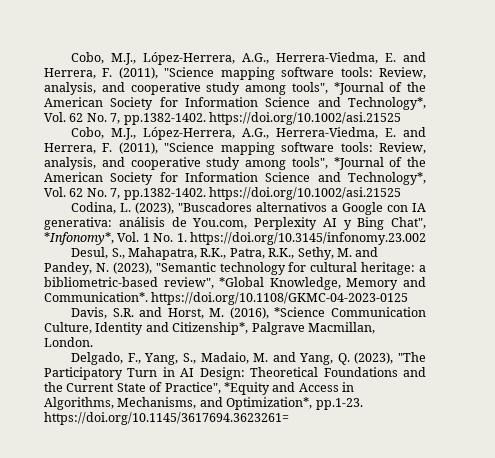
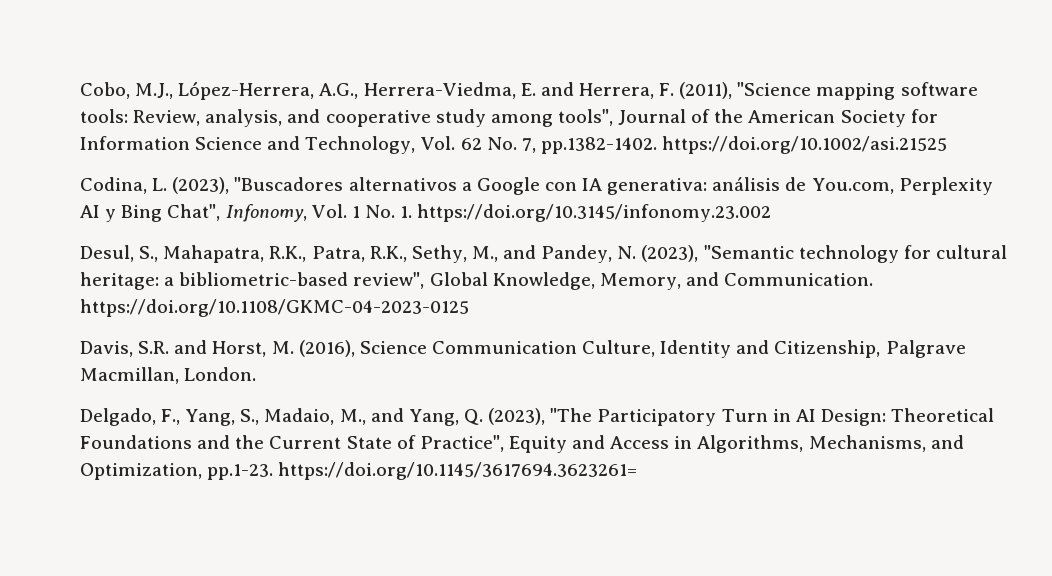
[333,82,426,95] [44,97,426,110] [44,112,401,125] [71,127,427,140] [44,142,426,155] [44,157,426,170] [44,172,426,185] *Journal of the American Society for Information Science and Technology*, Vol. 62 No. 7, pp.1382-1402. https://doi.org/10.1002/asi.21525 // Cobo, M.J., López-Herrera, A.G., Herrera-Viedma, E. and Herrera, F. (2011), "Science mapping software tools: Review, analysis, and cooperative study among tools", *Journal of the American Society for Information Science and Technology*, -> [618,109,938,127] [80,136,416,154] Journal of the American Society for Information Science and Technology,
[44,232,114,245] *Infonomy*, -> [225,204,307,222] Infonomy,
[336,248,352,257] M. -> [471,246,498,262] M.,
[219,277,426,290] [44,292,148,302] *Global Knowledge, Memory and Communication*. -> [429,272,874,290] Global Knowledge, Memory, and Communication.
[274,307,326,317] *Science -> [359,341,427,354] Science
[172,322,249,335] Citizenship*, -> [774,340,881,358] Citizenship,
[253,353,269,362] M. -> [339,409,366,425] M.,
[223,382,270,395] *Equity -> [508,436,567,453] Equity
[226,397,313,410] Optimization*, -> [80,463,202,480] Optimization,

